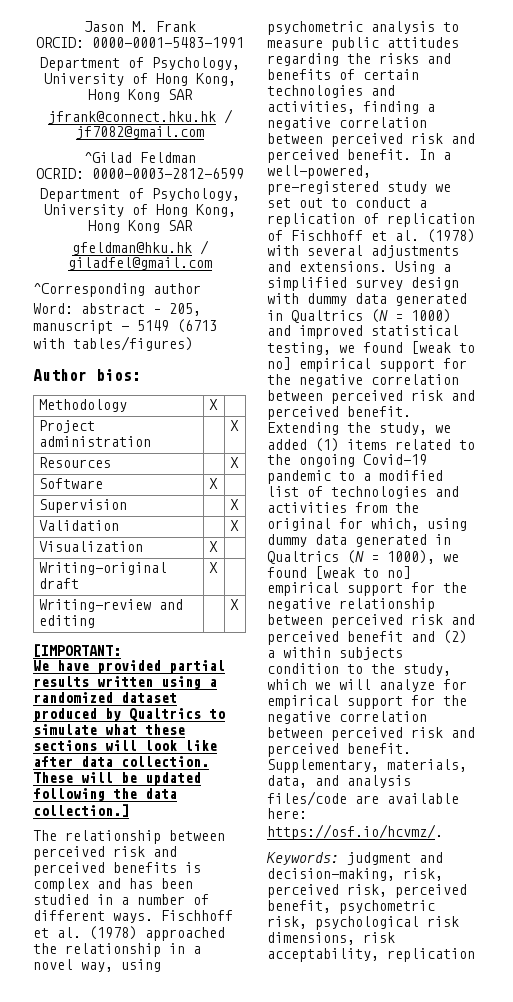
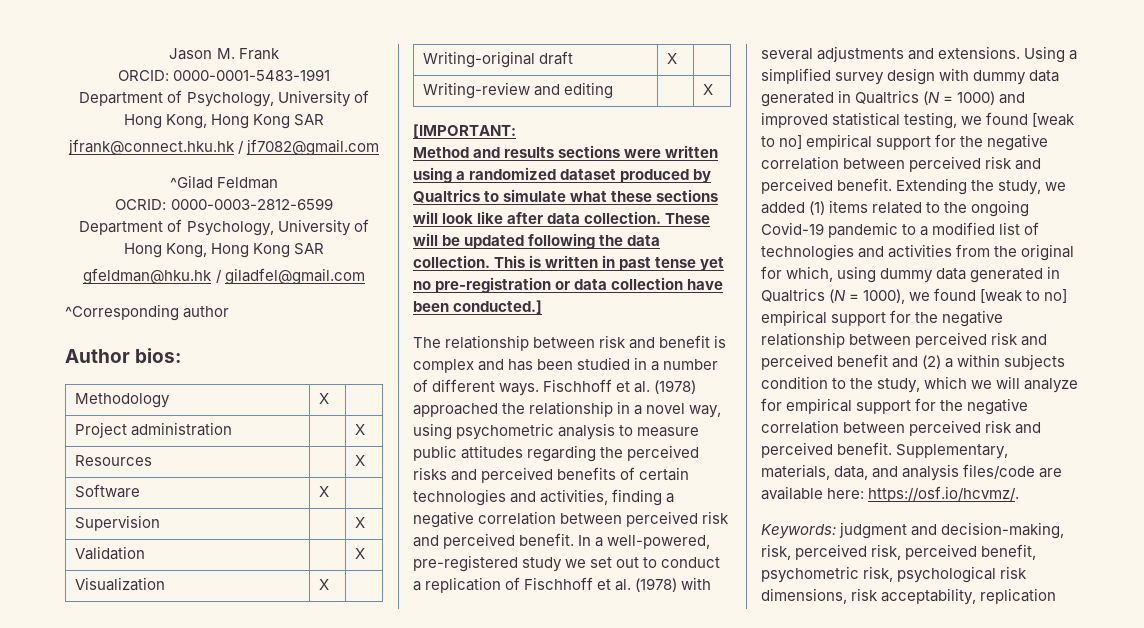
[33,303,201,316] [33,319,217,334] [33,336,193,351] // Word: abstract – 205, manuscript - 5149 (6713 with tables/figures) -> (230, 312) none
[33,660,225,674] [33,676,89,687] We have provided partial results -> [413,145,662,158] Method and results sections were
[33,804,129,817] collection.] -> [413,255,725,271] [413,277,724,293] [413,300,543,314] collection. This is written in past tense yet no pre-registration or data collection have been conducted.]
[33,846,177,860] [33,862,177,876] perceived risk and perceived benefits -> [599,335,711,349] risk and benefit
(371, 58) none -> [627,445,700,461] perceived
(451, 58) none -> [481,467,554,483] perceived
[387,213,475,227] [267,230,283,241] replication of -> (521, 583) none

